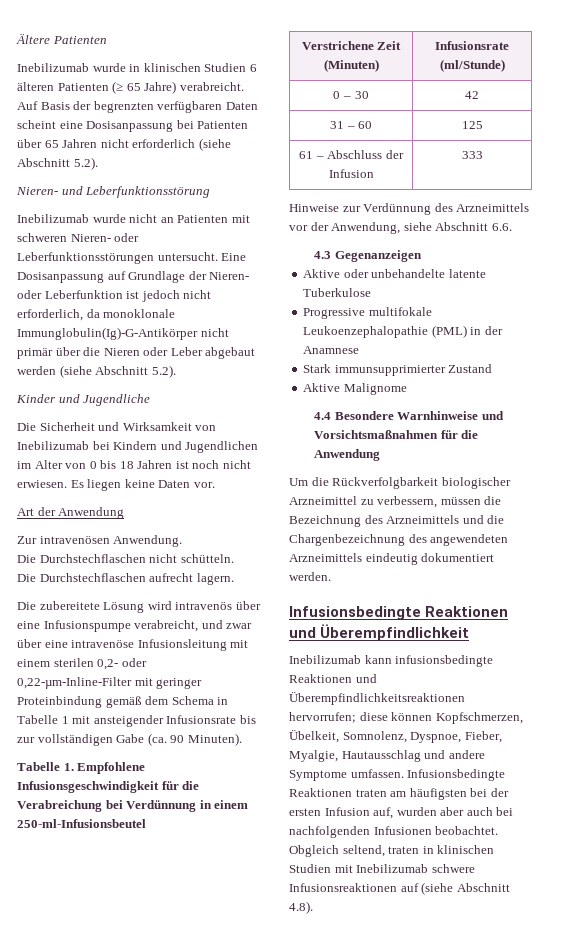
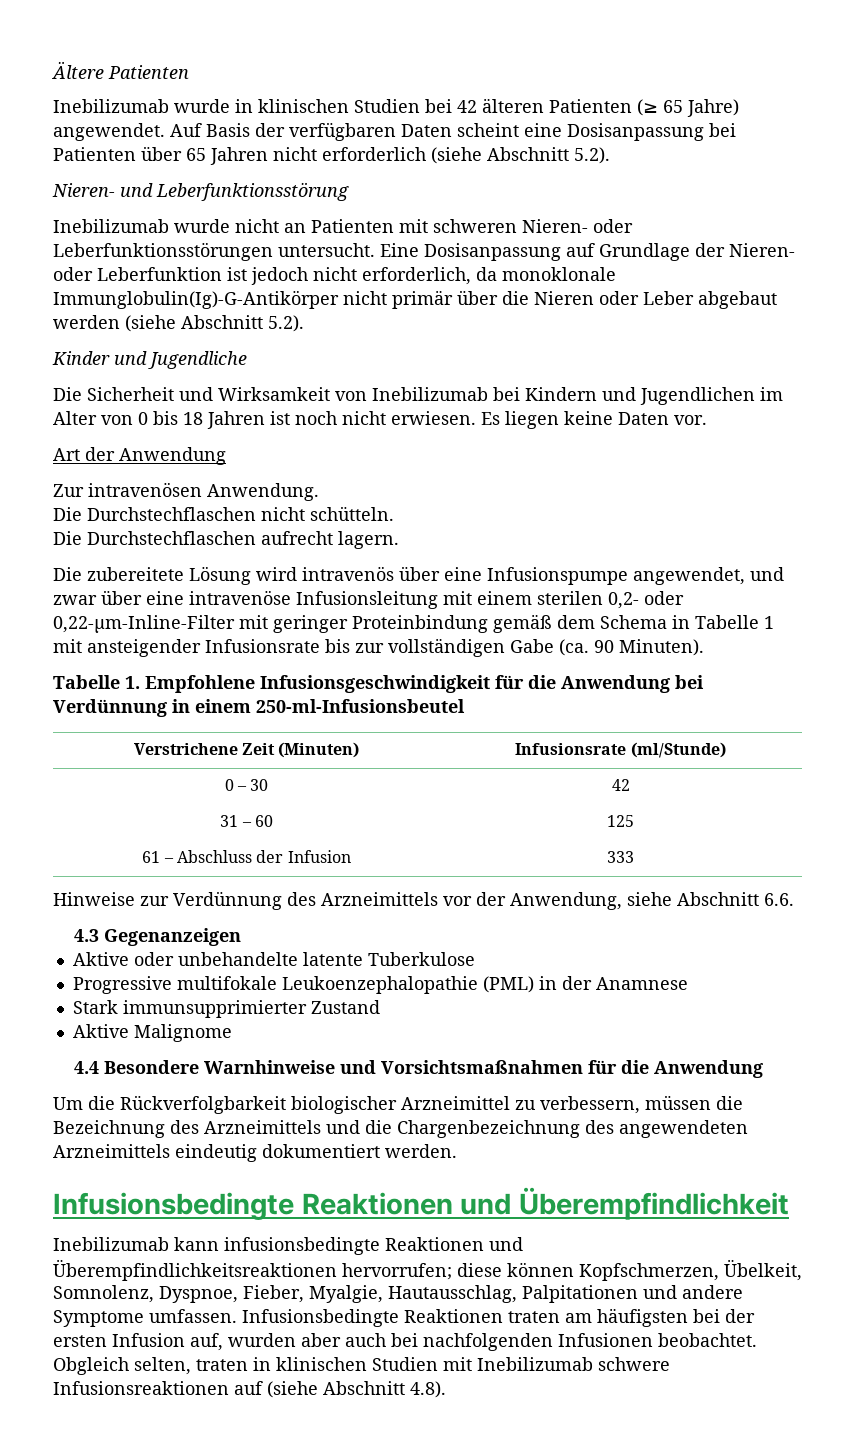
[249,64,257,72] 6 -> [425,99,477,113] bei 42
[179,82,244,91] verabreicht. -> [53,123,165,141] angewendet.
[93,101,154,113] begrenzten -> (285, 130) none
[134,620,199,632] verabreicht, -> [633,567,745,585] angewendet,
[17,800,102,812] Verabreichung -> [561,675,670,693] Anwendung
[341,750,421,762] Hautausschlag -> [388,1285,638,1303] Hautausschlag, Palpitationen
[342,845,385,857] seltend, -> [134,1357,191,1375] selten,

